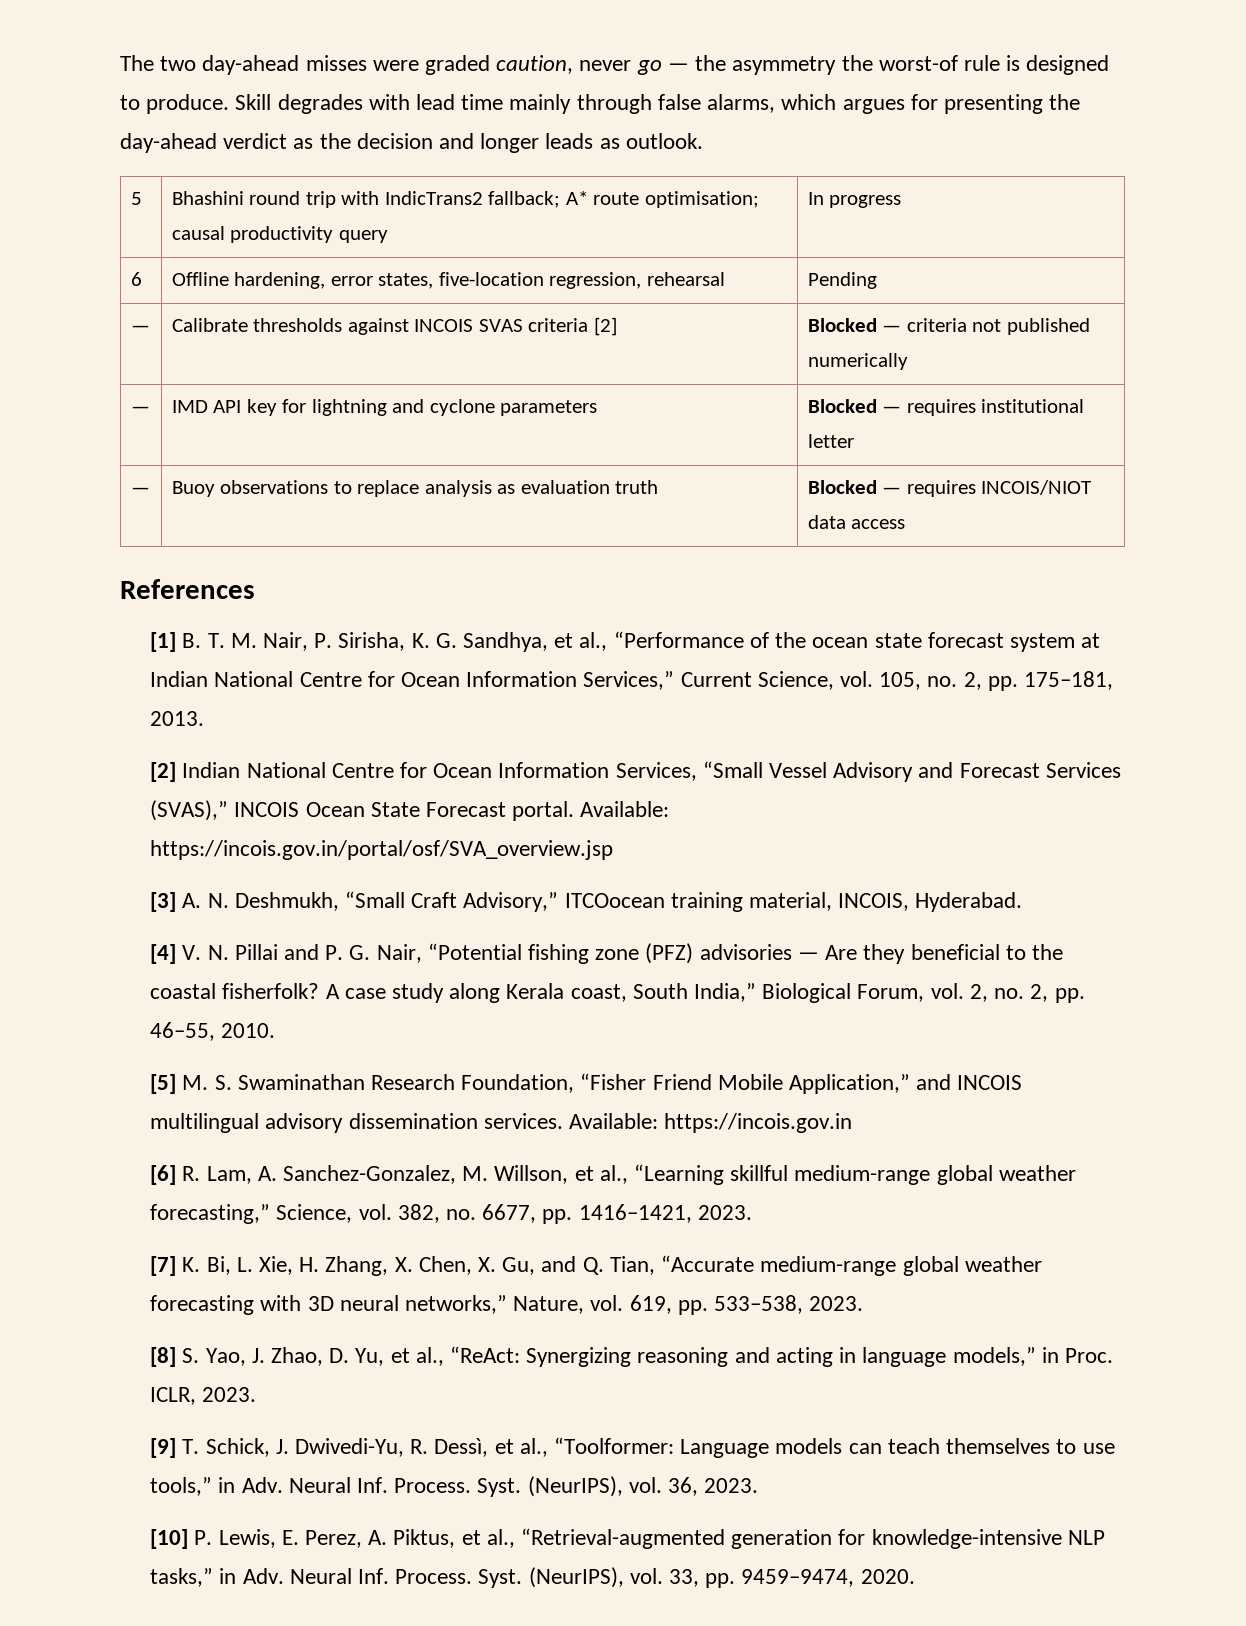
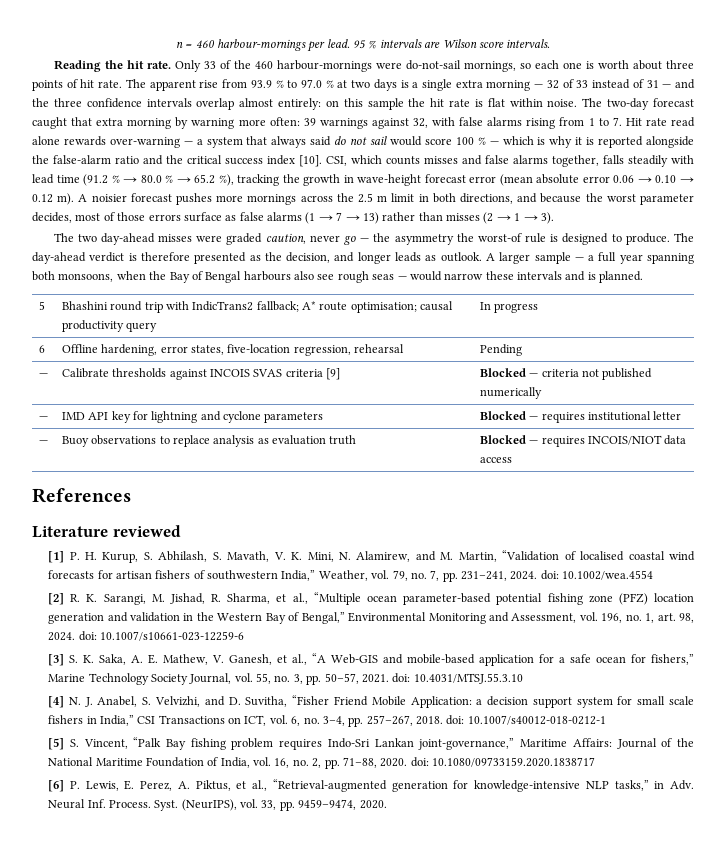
(120, 63) none -> [175,39,551,52] [53,60,694,72] [32,79,696,91] [32,98,695,110] [32,117,695,129] [32,136,695,148] [32,155,694,167] [32,174,694,186] [32,193,694,205] [32,212,554,224] n = 460 harbour-mornings per lead. 95 % intervals are Wilson score intervals. // Reading the hit rate. Only 33 of the 460 harbour-mornings were do-not-sail mornings, so each one is worth about three points of hit rate. The apparent rise from 93.9 % to 97.0 % at two days is a single extra morning — 32 of 33 instead of 31 — and the three confidence intervals overlap almost entirely: on this sample the hit rate is flat within noise. The two-day forecast caught that extra morning by warning more often: 39 warnings against 32, with false alarms rising from 1 to 7. Hit rate read alone rewards over-warning — a system that always said do not sail would score 100 % — which is why it is reported alongside the false-alarm ratio and the critical success index [10]. CSI, which counts misses and false alarms together, falls steadily with lead time (91.2 % → 80.0 % → 65.2 %), tracking the growth in wave-height forecast error (mean absolute error 0.06 → 0.10 → 0.12 m). A noisier forecast pushes more mornings across the 2.5 m limit in both directions, and because the worst parameter decides, most of those errors surface as false alarms (1 → 7 → 13) rather than misses (2 → 1 → 3). //
[235,94,1081,114] [120,133,288,153] Skill degrades with lead time mainly through false alarms, which argues for presenting the day-ahead verdict -> [673,233,694,242] [32,252,247,264] The day-ahead verdict is therefore presented
[356,133,433,149] decision -> [286,252,331,263] decision,
(703, 141) none -> [485,252,694,264] [32,271,644,283] A larger sample — a full year spanning both monsoons, when the Bay of Bengal harbours also see rough seas — would narrow these intervals and is planned.
[593,317,617,336] [2] -> [325,368,340,380] [9]
(255, 589) none -> [32,525,181,538] // Literature reviewed
[182,631,1101,652] [150,671,1114,691] [150,711,205,726] [150,761,1121,782] [150,800,670,821] [150,840,614,860] [150,891,1023,912] [150,943,1063,964] [150,983,1085,1003] [150,1022,276,1041] [150,1073,1023,1094] [150,1113,853,1133] [150,1164,1076,1185] [150,1204,752,1224] [150,1255,1042,1276] [150,1295,864,1315] [150,1346,1113,1367] [150,1387,257,1405] [150,1437,1115,1458] [150,1476,759,1497] [150,1529,189,1549] B. T. M. Nair, P. Sirisha, K. G. Sandhya, et al., “Performance of the ocean state forecast system at Indian National Centre for Ocean Information Services,” Current Science, vol. 105, no. 2, pp. 175–181, 2013. // [2] Indian National Centre for Ocean Information Services, “Small Vessel Advisory and Forecast Services (SVAS),” INCOIS Ocean State Forecast portal. Available: https://incois.gov.in/portal/osf/SVA_overview.jsp // [3] A. N. Deshmukh, “Small Craft Advisory,” ITCOocean training material, INCOIS, Hyderabad. // [4] V. N. Pillai and P. G. Nair, “Potential fishing zone (PFZ) advisories — Are they beneficial to the coastal fisherfolk? A case study along Kerala coast, South India,” Biological Forum, vol. 2, no. 2, pp. 46–55, 2010. // [5] M. S. Swaminathan Research Foundation, “Fisher Friend Mobile Application,” and INCOIS multilingual advisory dissemination services. Available: https://incois.gov.in // [6] R. Lam, A. Sanchez-Gonzalez, M. Willson, et al., “Learning skillful medium-range global weather forecasting,” Science, vol. 382, no. 6677, pp. 1416–1421, 2023. // [7] K. Bi, L. Xie, H. Zhang, X. Chen, X. Gu, and Q. Tian, “Accurate medium-range global weather forecasting with 3D neural networks,” Nature, vol. 619, pp. 533–538, 2023. // [8] S. Yao, J. Zhao, D. Yu, et al., “ReAct: Synergizing reasoning and acting in language models,” in Proc. ICLR, 2023. // [9] T. Schick, J. Dwivedi-Yu, R. Dessì, et al., “Toolformer: Language models can teach themselves to use tools,” in Adv. Neural Inf. Process. Syst. (NeurIPS), vol. 36, 2023. // [10] -> [69,550,695,563] [48,570,654,582] [48,592,694,605] [48,612,695,624] [48,631,244,641] [48,653,694,666] [48,673,523,685] [48,695,695,708] [48,715,606,727] [48,737,695,750] [48,757,596,769] [48,780,65,792] P. H. Kurup, S. Abhilash, S. Mavath, V. K. Mini, N. Alamirew, and M. Martin, “Validation of localised coastal wind forecasts for artisan fishers of southwestern India,” Weather, vol. 79, no. 7, pp. 231–241, 2024. doi: 10.1002/wea.4554 // [2] R. K. Sarangi, M. Jishad, R. Sharma, et al., “Multiple ocean parameter-based potential fishing zone (PFZ) location generation and validation in the Western Bay of Bengal,” Environmental Monitoring and Assessment, vol. 196, no. 1, art. 98, 2024. doi: 10.1007/s10661-023-12259-6 // [3] S. K. Saka, A. E. Mathew, V. Ganesh, et al., “A Web-GIS and mobile-based application for a safe ocean for fishers,” Marine Technology Society Journal, vol. 55, no. 3, pp. 50–57, 2021. doi: 10.4031/MTSJ.55.3.10 // [4] N. J. Anabel, S. Velvizhi, and D. Suvitha, “Fisher Friend Mobile Application: a decision support system for small scale fishers in India,” CSI Transactions on ICT, vol. 6, no. 3–4, pp. 257–267, 2018. doi: 10.1007/s40012-018-0212-1 // [5] S. Vincent, “Palk Bay fishing problem requires Indo-Sri Lankan joint-governance,” Maritime Affairs: Journal of the National Maritime Foundation of India, vol. 16, no. 2, pp. 71–88, 2020. doi: 10.1080/09733159.2020.1838717 // [6]

